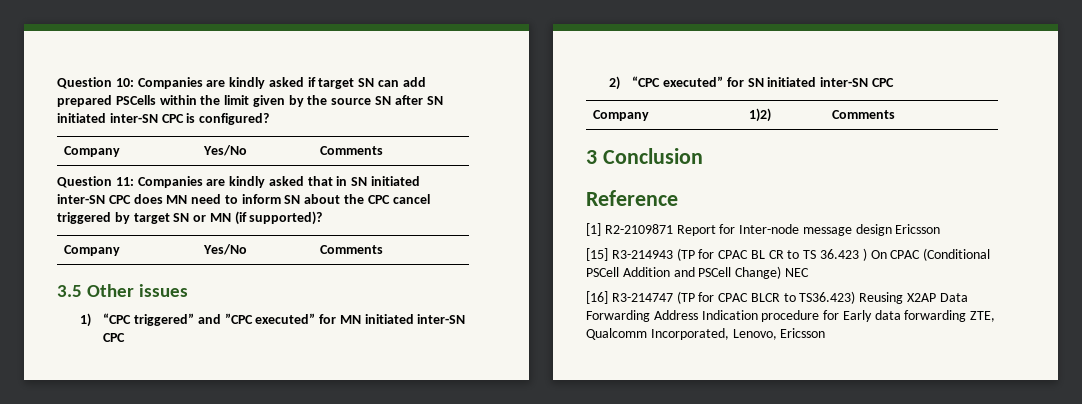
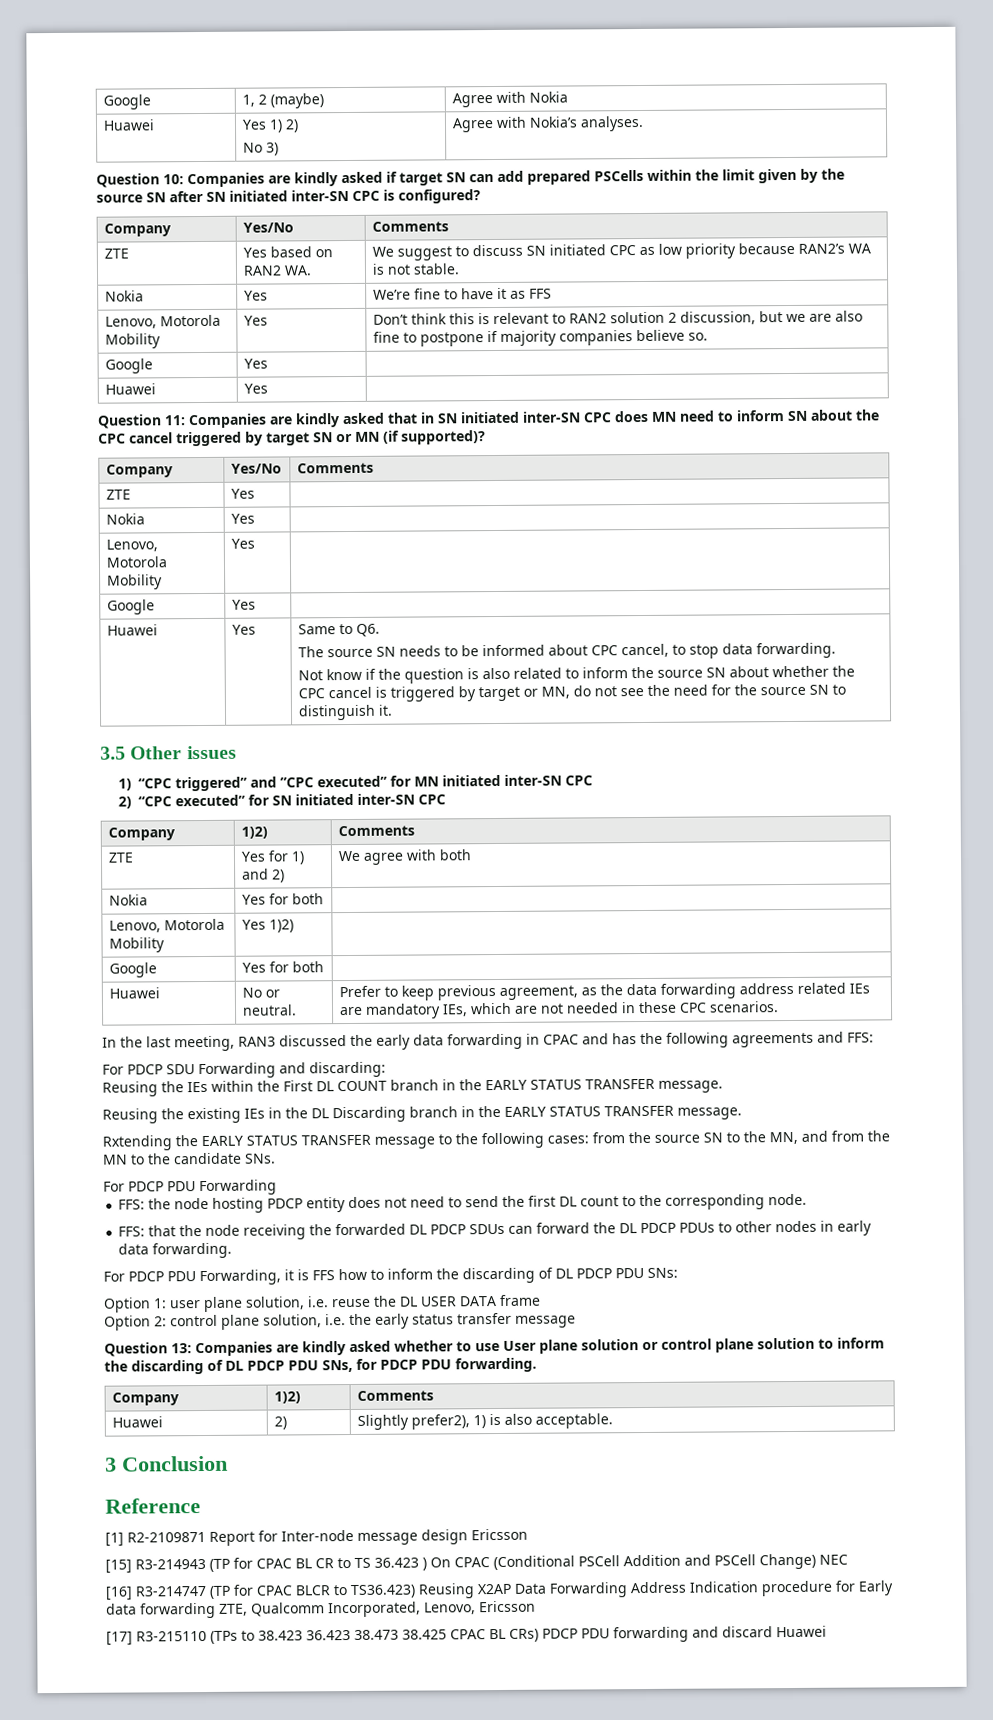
(57, 83) none -> [102,94,151,110] [241,93,324,109] [451,91,568,108] [102,119,155,131] [241,119,299,133] [242,142,279,156] [451,115,644,133] Google | 1, 2 (maybe) | Agree with Nokia // Huawei | Yes 1) 2) // No 3) | Agree with Nokia’s analyses. //
(384, 150) none -> [103,248,129,259] [242,246,333,258] [242,265,312,276] [371,242,871,261] [371,263,460,275] [104,290,144,302] [243,290,268,301] [372,287,552,300] [104,314,221,329] [104,333,161,349] [243,315,268,326] [372,310,863,325] [372,329,708,347] [104,358,153,374] [243,358,268,369] [104,383,156,395] [243,383,268,394] // ZTE | Yes based on RAN2 WA. | We suggest to discuss SN initiated CPC as low priority because RAN2’s WA is not stable. // Nokia | Yes | We’re fine to have it as FFS // Lenovo, Motorola Mobility | Yes | Don’t think this is relevant to RAN2 solution 2 discussion, but we are also fine to postpone if majority companies believe so. // Google | Yes | // Huawei | Yes |
(384, 249) none -> [105,489,131,500] [230,488,255,499] [105,513,145,525] [230,513,255,524] [105,539,158,552] [105,556,167,568] [106,574,163,590] [230,538,255,549] [106,599,155,615] [231,599,256,610] [106,624,158,636] [231,624,256,635] [297,623,380,637] [297,642,836,659] [297,665,855,684] [297,684,846,702] [297,704,393,721] // ZTE | Yes | // Nokia | Yes | // Lenovo, Motorola Mobility | Yes | // Google | Yes | // Huawei | Yes | Same to Q6. // The source SN needs to be informed about CPC cancel, to stop data forwarding. // Not know if the question is also related to inform the source SN about whether the CPC cancel is triggered by target or MN, do not see the need for the source SN to distinguish it.
(896, 114) none -> [107,852,134,863] [240,850,305,865] [241,868,285,883] [337,849,472,865] [108,894,148,906] [241,893,324,905] [108,918,225,933] [108,937,165,953] [241,919,294,933] [108,962,157,978] [241,961,324,973] [108,987,160,999] [241,987,280,998] [241,1004,297,1016] [338,982,870,1001] [338,1001,779,1019] [102,1031,874,1052] [102,1061,386,1079] [102,1078,723,1097] [102,1105,742,1124] [102,1130,890,1151] [102,1152,276,1165] [103,1179,277,1196] [118,1193,808,1213] [118,1220,873,1240] [118,1242,233,1259] [103,1267,678,1286] [103,1294,541,1313] [104,1312,576,1331] [104,1337,885,1357] [104,1357,537,1375] [111,1392,179,1406] [273,1391,301,1404] [356,1390,434,1401] [111,1416,163,1428] [273,1416,287,1430] [356,1413,613,1430] // ZTE | Yes for 1) and 2) | We agree with both // Nokia | Yes for both | // Lenovo, Motorola Mobility | Yes 1)2) | // Google | Yes for both | // Huawei | No or neutral. | Prefer to keep previous agreement, as the data forwarding address related IEs are mandatory IEs, which are not needed in these CPC scenarios. // In the last meeting, RAN3 discussed the early data forwarding in CPAC and has the following agreements and FFS: // For PDCP SDU Forwarding and discarding: // Reusing the IEs within the First DL COUNT branch in the EARLY STATUS TRANSFER message. // Reusing the existing IEs in the DL Discarding branch in the EARLY STATUS TRANSFER message. // Rxtending the EARLY STATUS TRANSFER message to the following cases: from the source SN to the MN, and from the MN to the candidate SNs. // For PDCP PDU Forwarding // FFS: the node hosting PDCP entity does not need to send the first DL count to the corresponding node. // FFS: that the node receiving the forwarded DL PDCP SDUs can forward the DL PDCP PDUs to other nodes in early data forwarding. // For PDCP PDU Forwarding, it is FFS how to inform the discarding of DL PDCP PDU SNs: // Option 1: user plane solution, i.e. reuse the DL USER DATA frame // Option 2: control plane solution, i.e. the early status transfer message // Question 13: Companies are kindly asked whether to use User plane solution or control plane solution to inform the discarding of DL PDCP PDU SNs, for PDCP PDU forwarding. // Company | 1)2) | Comments // Huawei | 2) | Slightly prefer2), 1) is also acceptable.
(826, 333) none -> [106,1625,827,1646] // [17] R3-215110 (TPs to 38.423 36.423 38.473 38.425 CPAC BL CRs) PDCP PDU forwarding and discard Huawei

